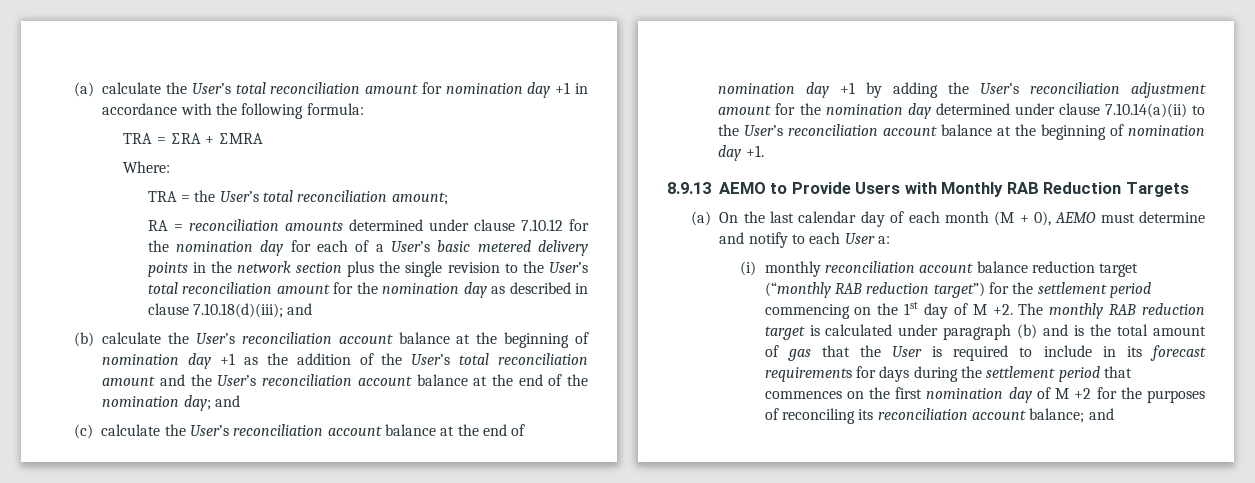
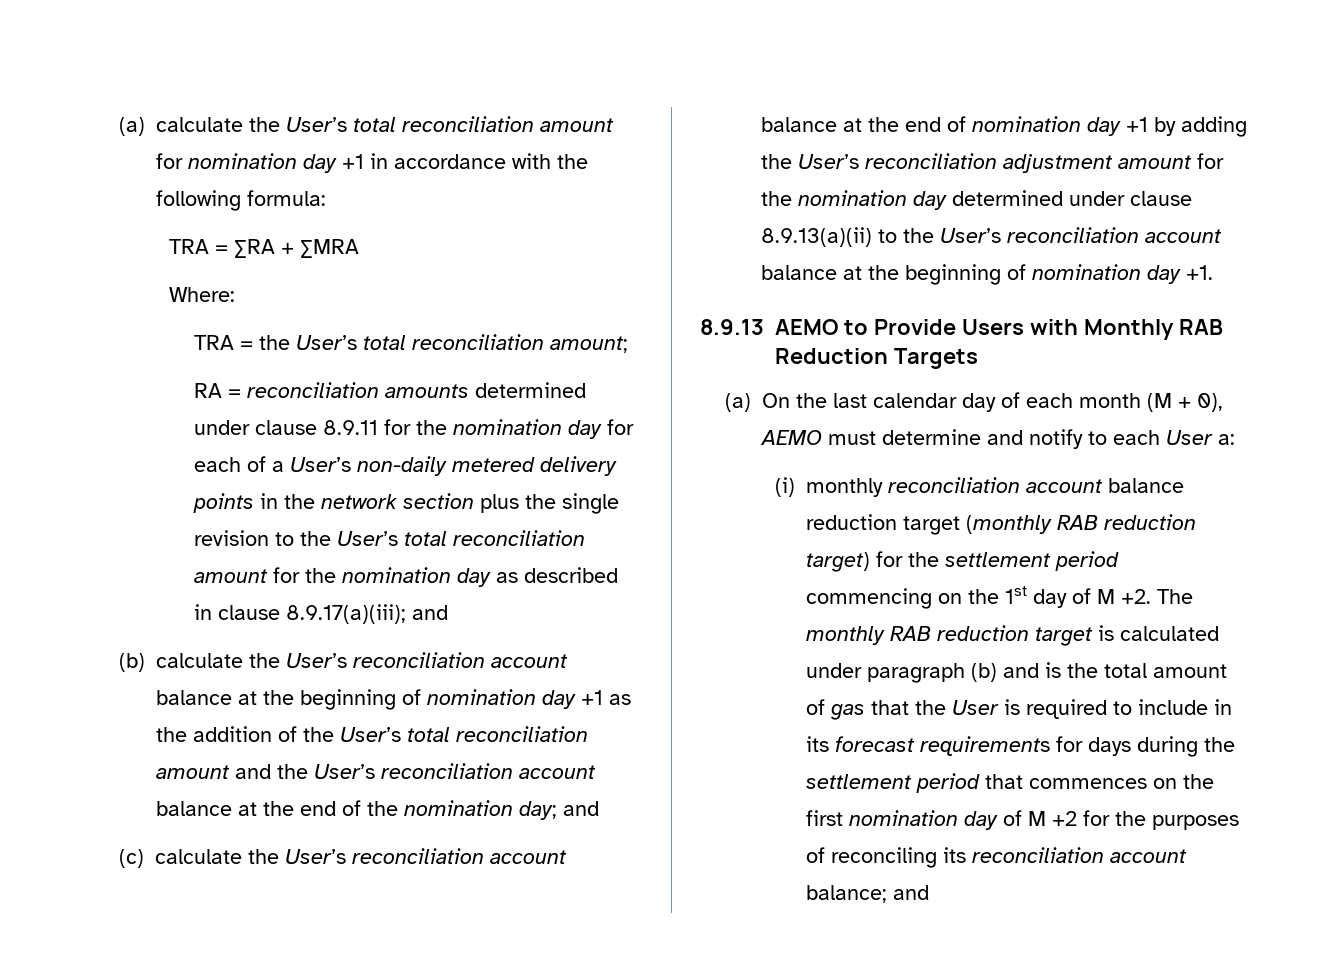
[520,219,563,231] 7.10.12 -> [323,420,379,435] 8.9.11
[437,240,471,252] basic -> [357,456,448,476] non-daily
[192,303,283,318] 7.10.18(d)(iii); -> [286,604,407,624] 8.9.17(a)(iii);
[1104,103,1187,118] 7.10.14(a)(ii) -> [761,227,873,247] 8.9.13(a)(ii)
[764,282,985,298] (“monthly RAB reduction target”) -> [966,514,1197,534] [806,552,871,572] (monthly RAB reduction target)

